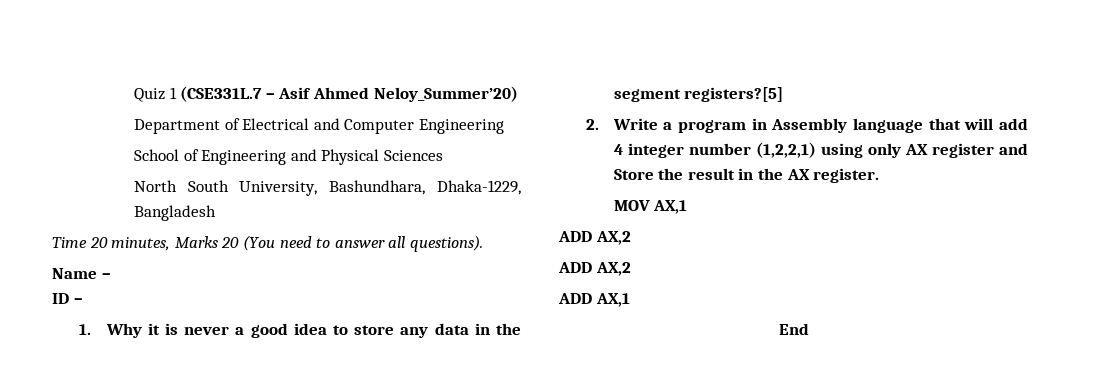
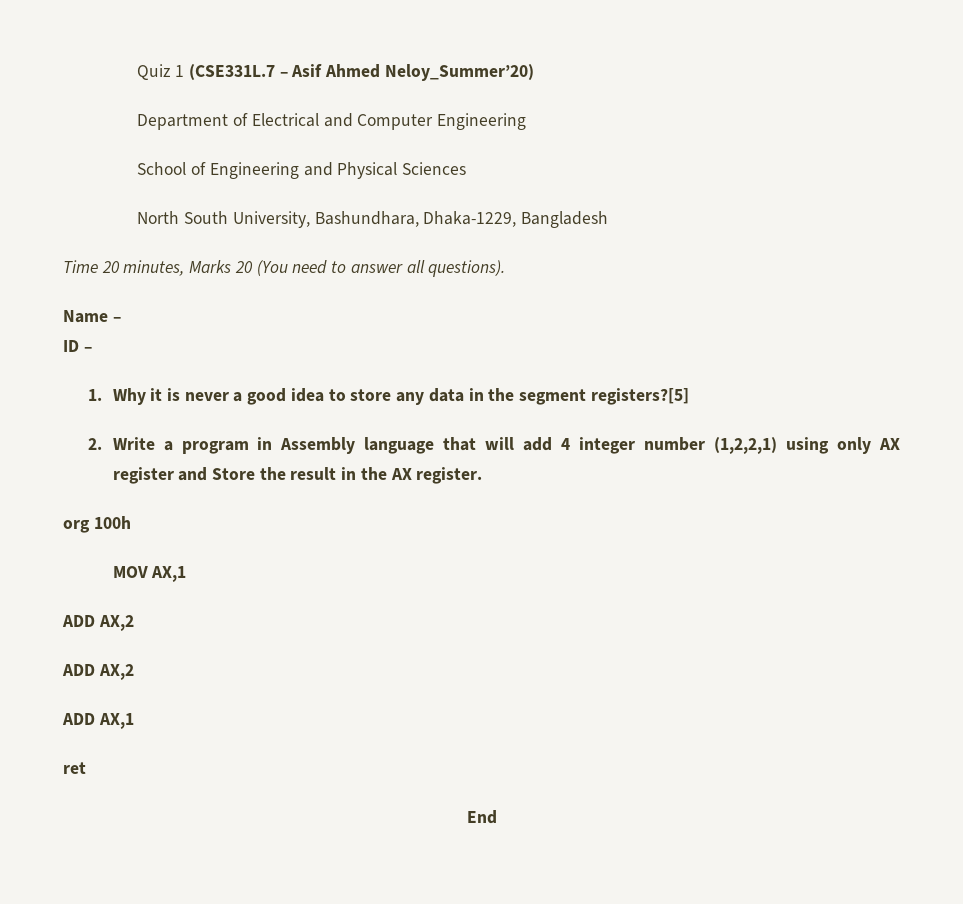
(880, 175) none -> [63,516,131,533] // org 100h
(630, 300) none -> [63,762,86,774] // ret

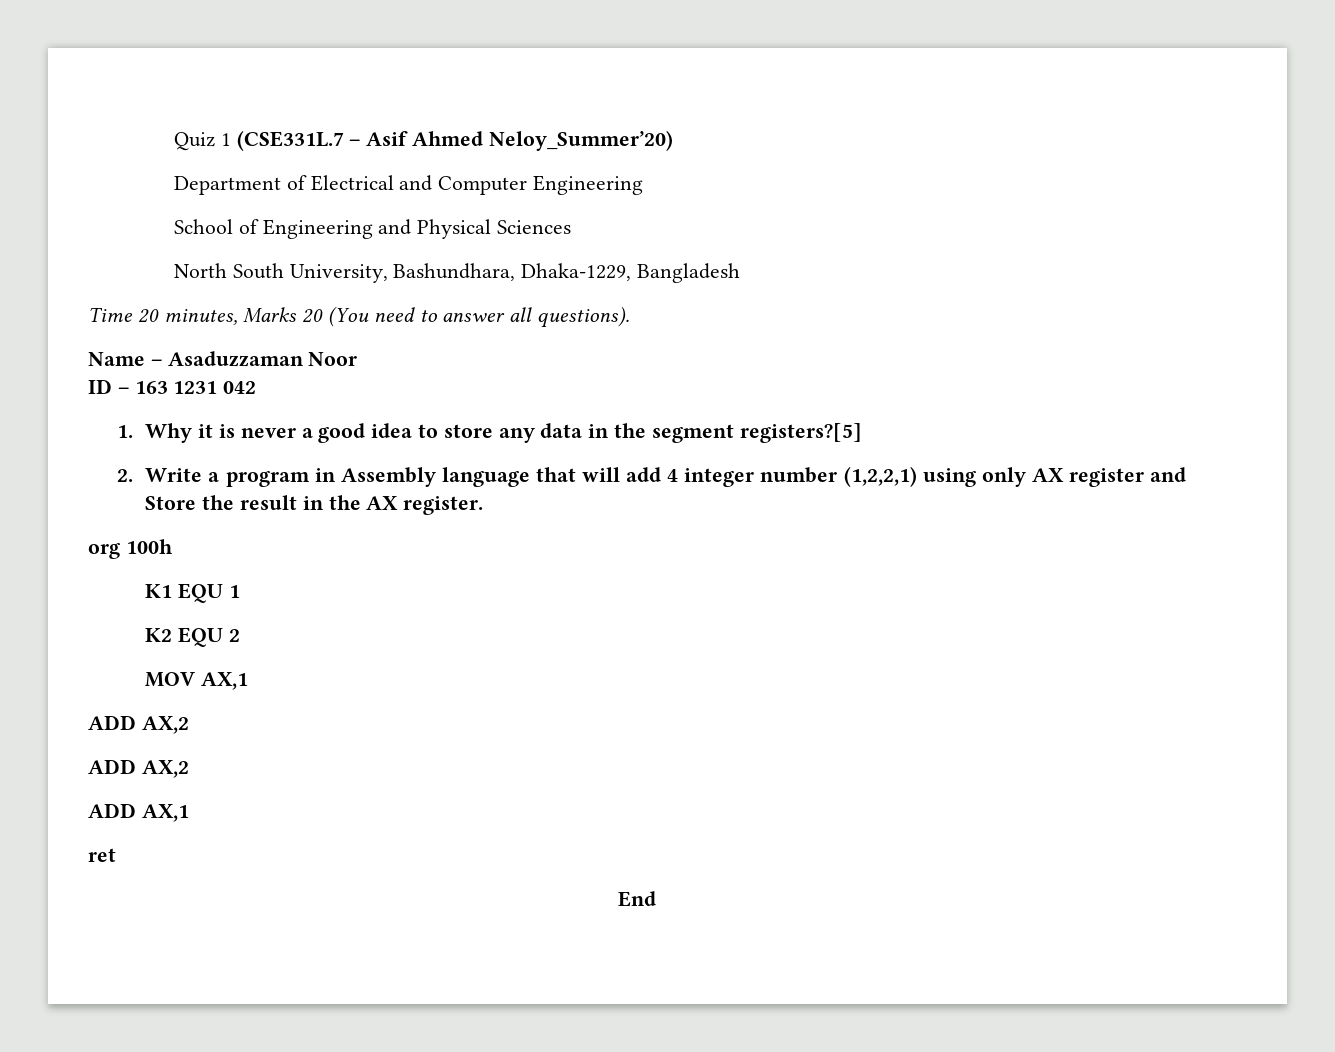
(121, 319) none -> [167,351,358,367] Asaduzzaman Noor
(92, 349) none -> [134,381,257,394] 163 1231 042
(131, 522) none -> [145,583,240,603] [145,627,240,647] // K1 EQU 1 // K2 EQU 2

